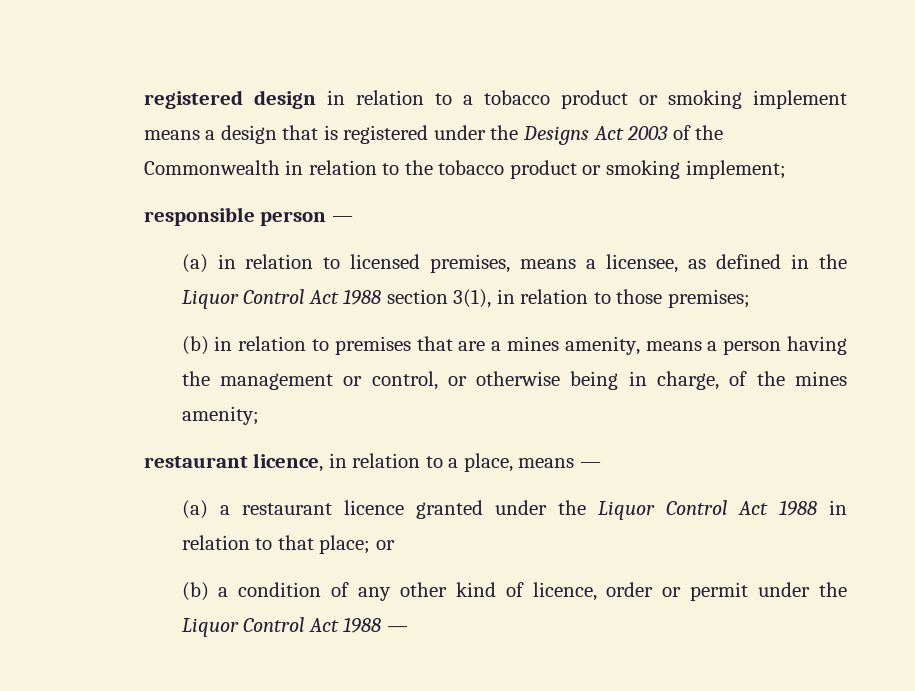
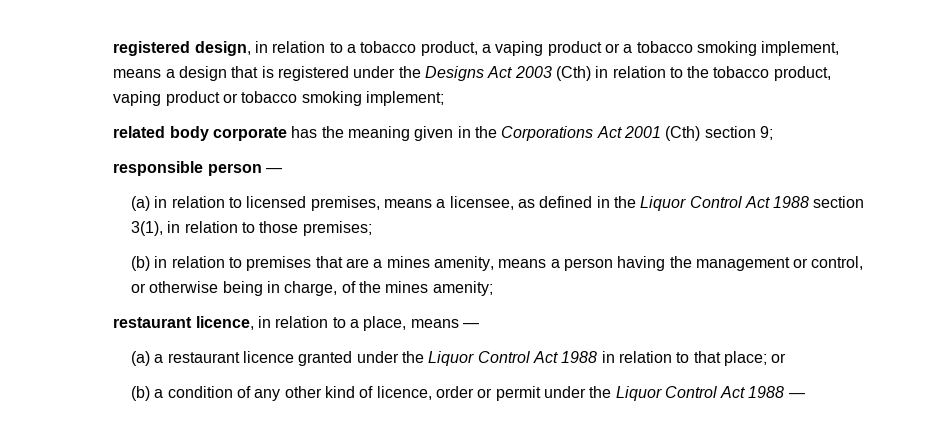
[143,90,316,109] registered design -> [113,41,251,56] registered design,
[560,90,847,109] product or smoking implement -> [420,41,840,56] product, a vaping product or a tobacco smoking implement,
[672,125,724,140] [143,160,280,175] of the Commonwealth -> [555,66,591,81] (Cth)
[509,160,602,179] product or -> [773,66,831,81] [113,91,298,106] product, vaping product or tobacco
(786, 169) none -> [113,126,773,141] // related body corporate has the meaning given in the Corporations Act 2001 (Cth) section 9;

